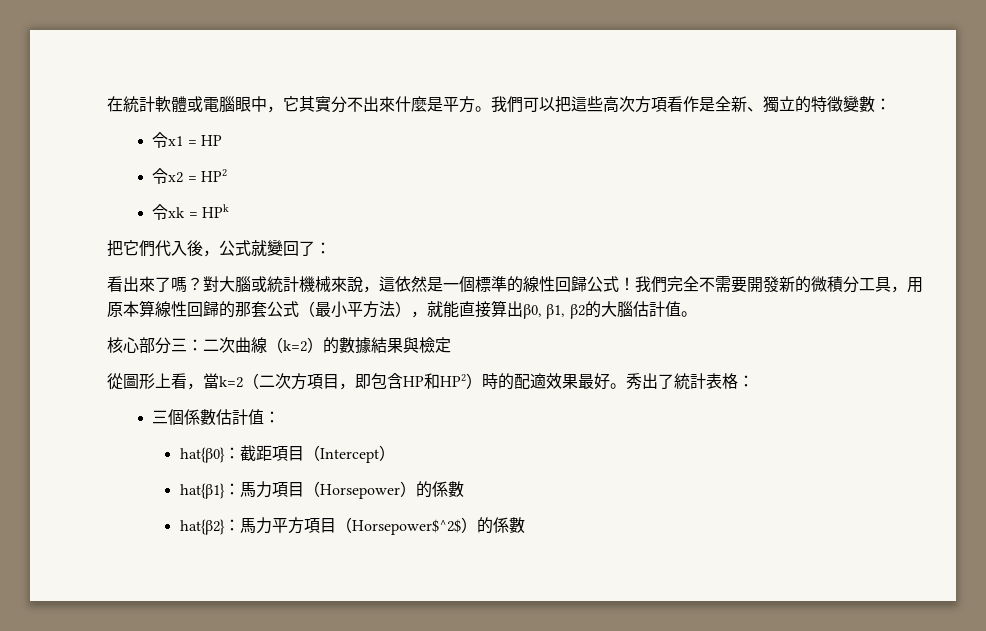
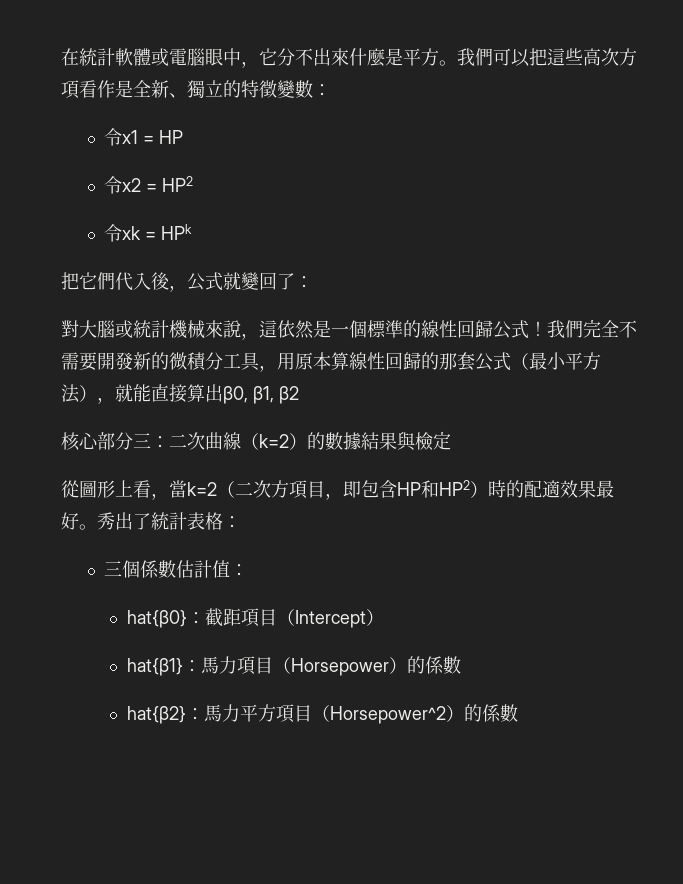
[299,96,331,112] 其實 -> (277, 57) none
[107,276,203,293] 看出來了嗎？ -> (313, 282) none
[584,301,697,318] 的大腦估計值。 -> (299, 395) none
[351,519,461,535] Horsepower$^2$ -> [329,706,446,724] Horsepower^2

